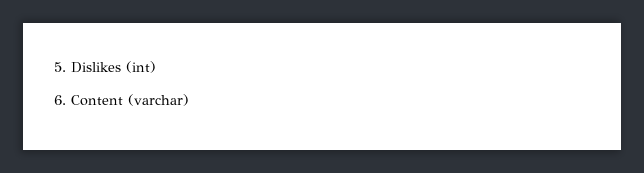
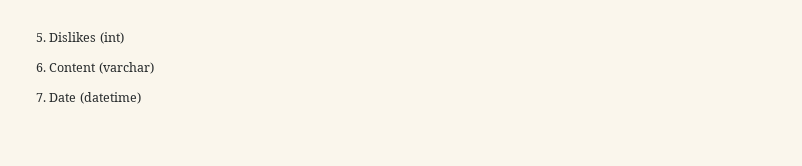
(189, 100) none -> [36,92,141,104] // 7. Date (datetime)

